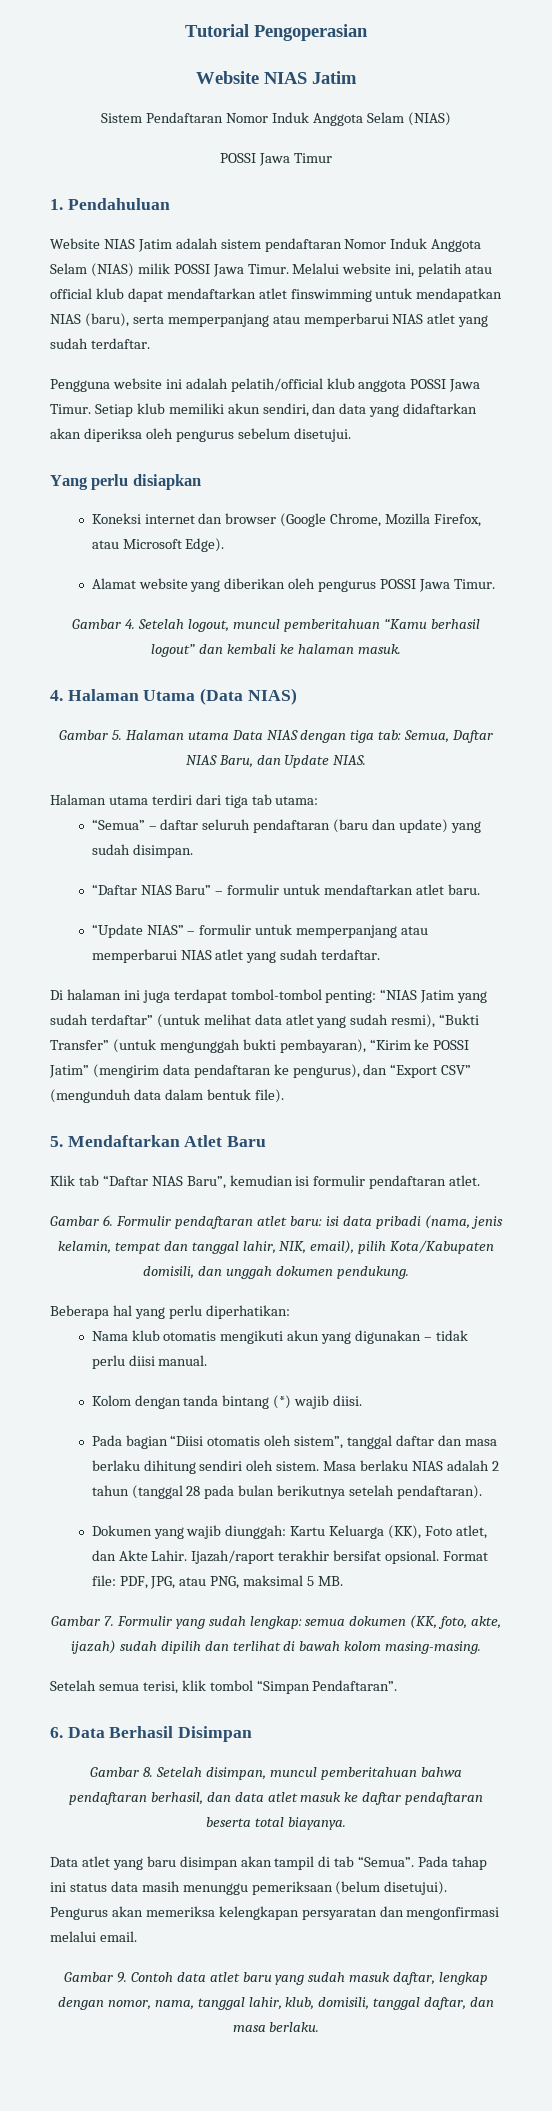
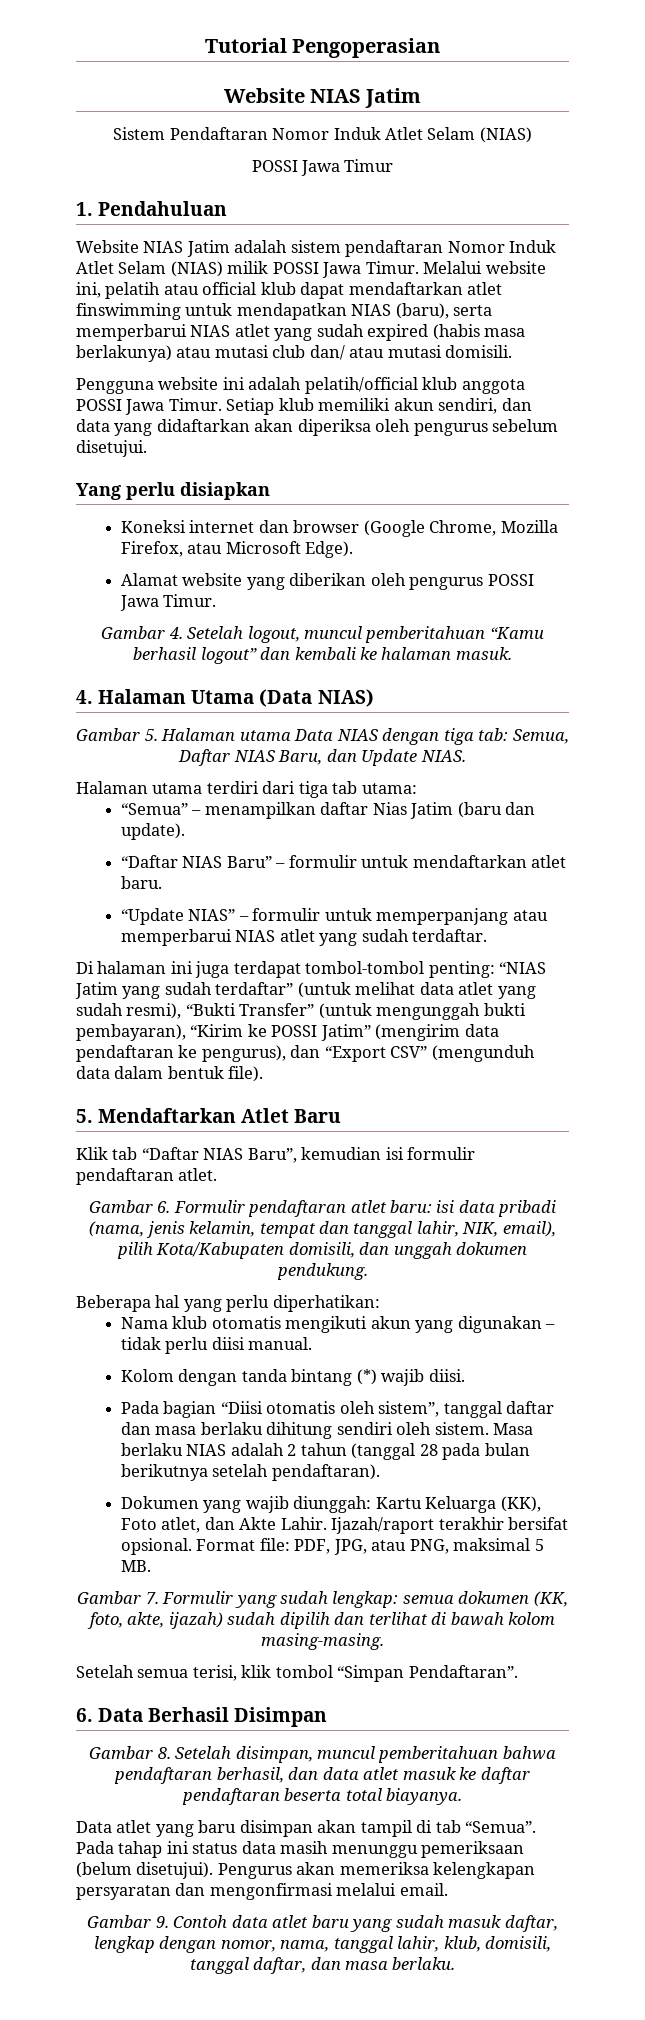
[312,113,363,126] Anggota -> [384,127,423,140] Atlet
[431,239,482,252] Anggota -> [76,261,114,274] Atlet
[167,313,489,327] [50,338,150,349] memperpanjang atau memperbarui NIAS atlet yang sudah terdaftar. -> [76,324,526,341] [76,345,513,362] memperbarui NIAS atlet yang sudah expired (habis masa berlakunya) atau mutasi club dan/ atau mutasi domisili.
[160,819,481,833] [91,844,193,858] daftar seluruh pendaftaran (baru dan update) yang sudah disimpan. -> [204,802,536,819] [120,823,185,840] menampilkan daftar Nias Jatim (baru dan update).

